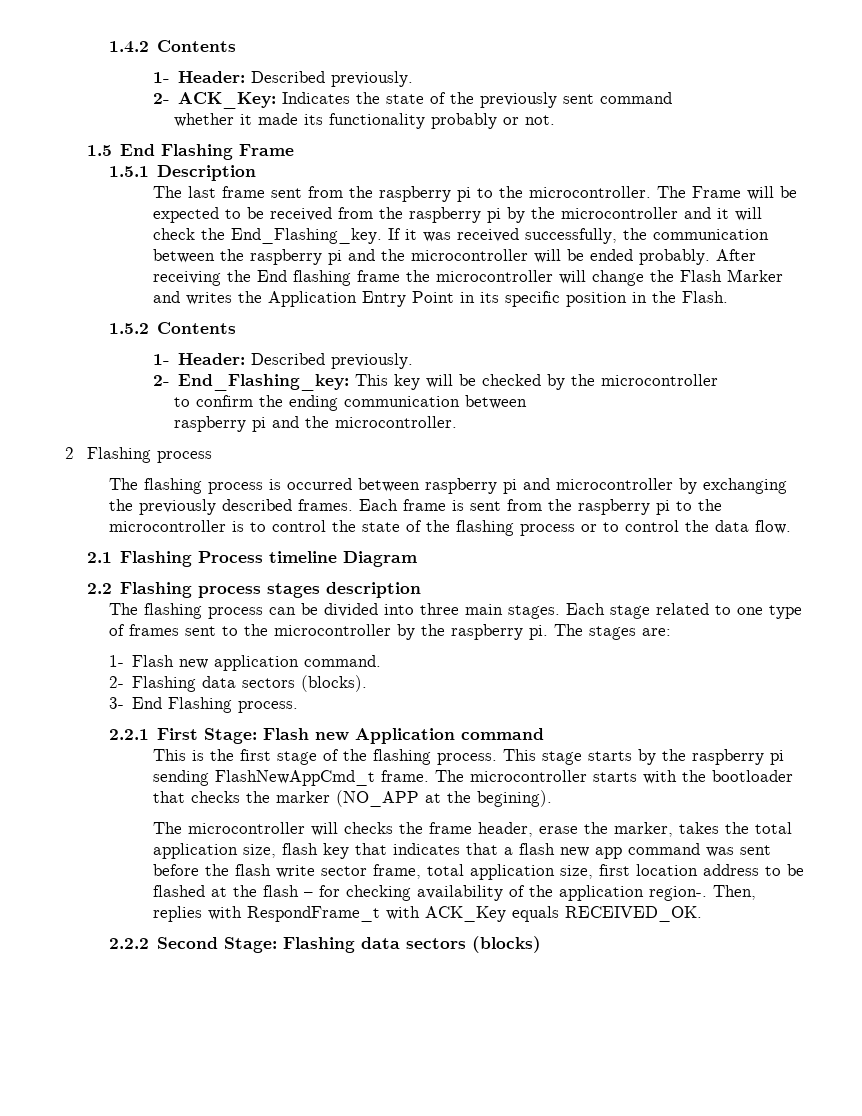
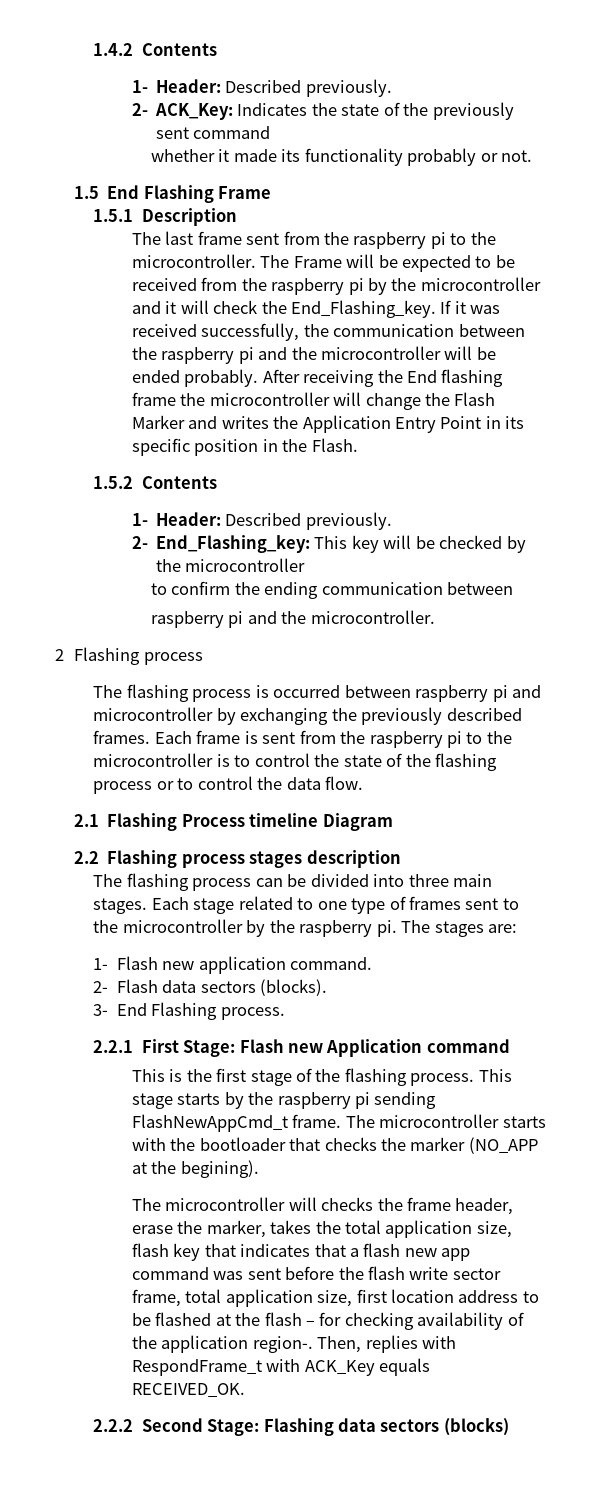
[132,676,197,692] Flashing -> [116,979,158,993] Flash

